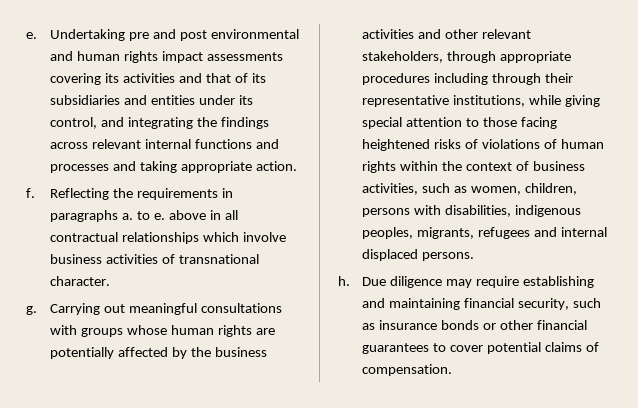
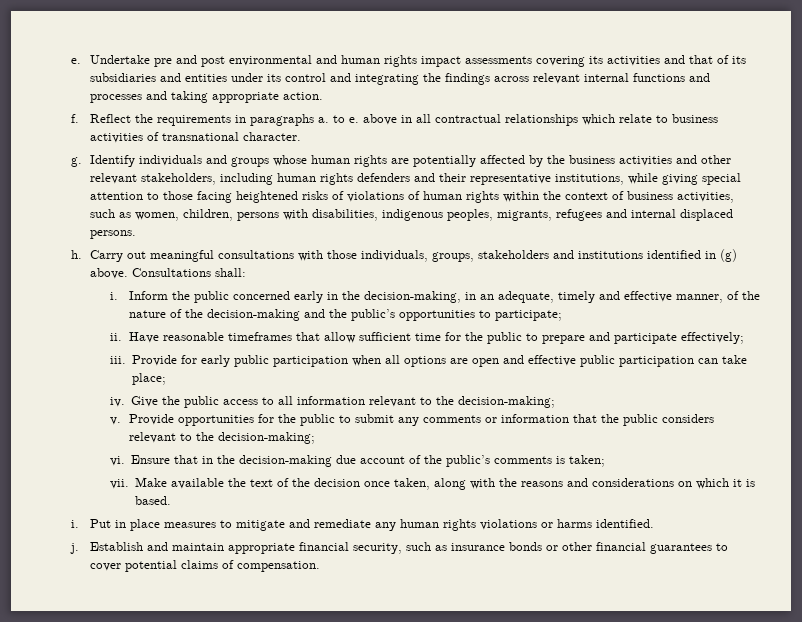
[26,29,126,41] e. Undertaking -> [71,55,151,64] e. Undertake
[50,117,98,129] control, -> [285,73,327,82] control
[50,188,110,200] Reflecting -> [90,114,132,123] Reflect
[242,232,286,242] involve -> [619,114,669,123] relate to
[50,303,282,315] [50,325,78,335] Carrying out meaningful consultations with -> [90,155,228,167] Identify individuals and
[447,51,571,63] [362,73,541,85] through appropriate procedures including through -> [220,173,436,185] including human rights defenders and
[362,276,594,288] [362,298,461,310] Due diligence may require establishing and maintaining -> [90,249,738,262] [90,268,247,279] [109,291,761,303] [129,309,563,321] [109,332,745,344] [109,355,748,367] [132,373,167,385] [109,396,556,408] [109,414,715,426] [129,432,316,444] [109,455,606,467] [109,477,756,490] [135,496,172,505] [71,519,655,531] [70,542,296,554] Carry out meaningful consultations with those individuals, groups, stakeholders and institutions identified in (g) above. Consultations shall: // i. Inform the public concerned early in the decision-making, in an adequate, timely and effective manner, of the nature of the decision-making and the public’s opportunities to participate; // ii. Have reasonable timeframes that allow sufficient time for the public to prepare and participate effectively; // iii. Provide for early public participation when all options are open and effective public participation can take place; // iv. Give the public access to all information relevant to the decision-making; // v. Provide opportunities for the public to submit any comments or information that the public considers relevant to the decision-making; // vi. Ensure that in the decision-making due account of the public’s comments is taken; // vii. Make available the text of the decision once taken, along with the reasons and considerations on which it is based. // i. Put in place measures to mitigate and remediate any human rights violations or harms identified. // j. Establish and maintain appropriate

